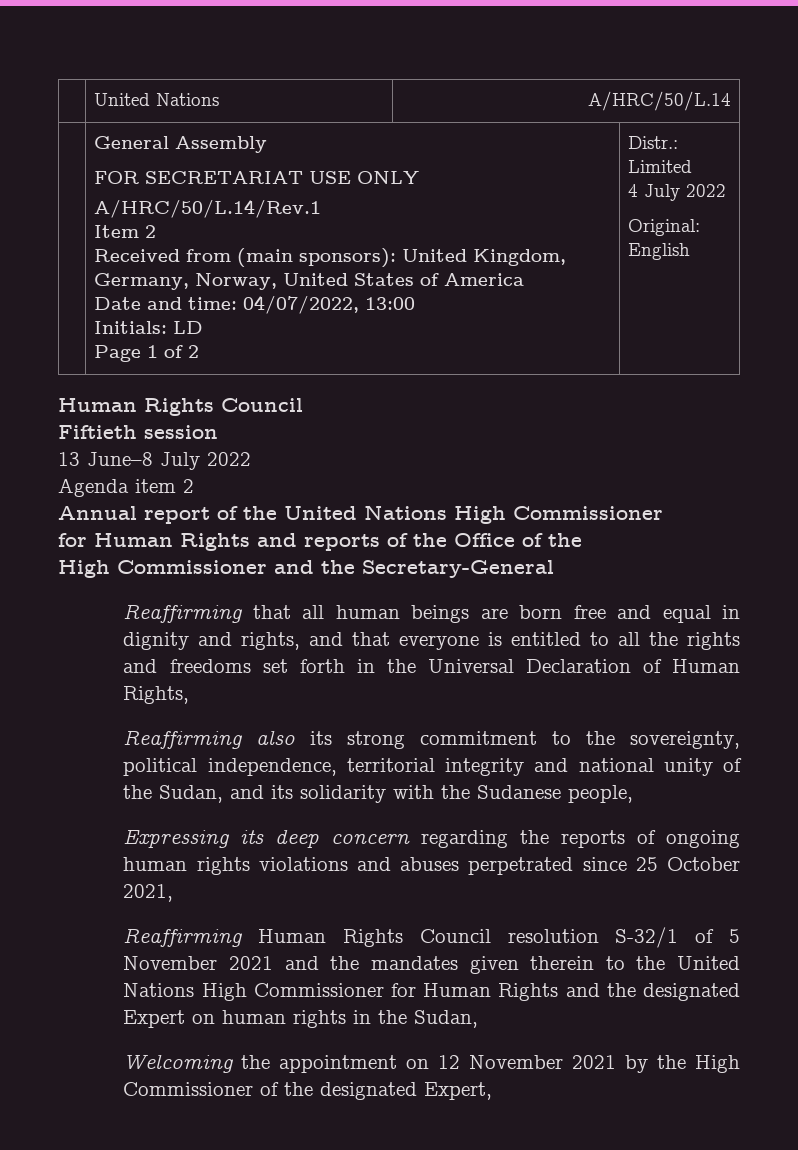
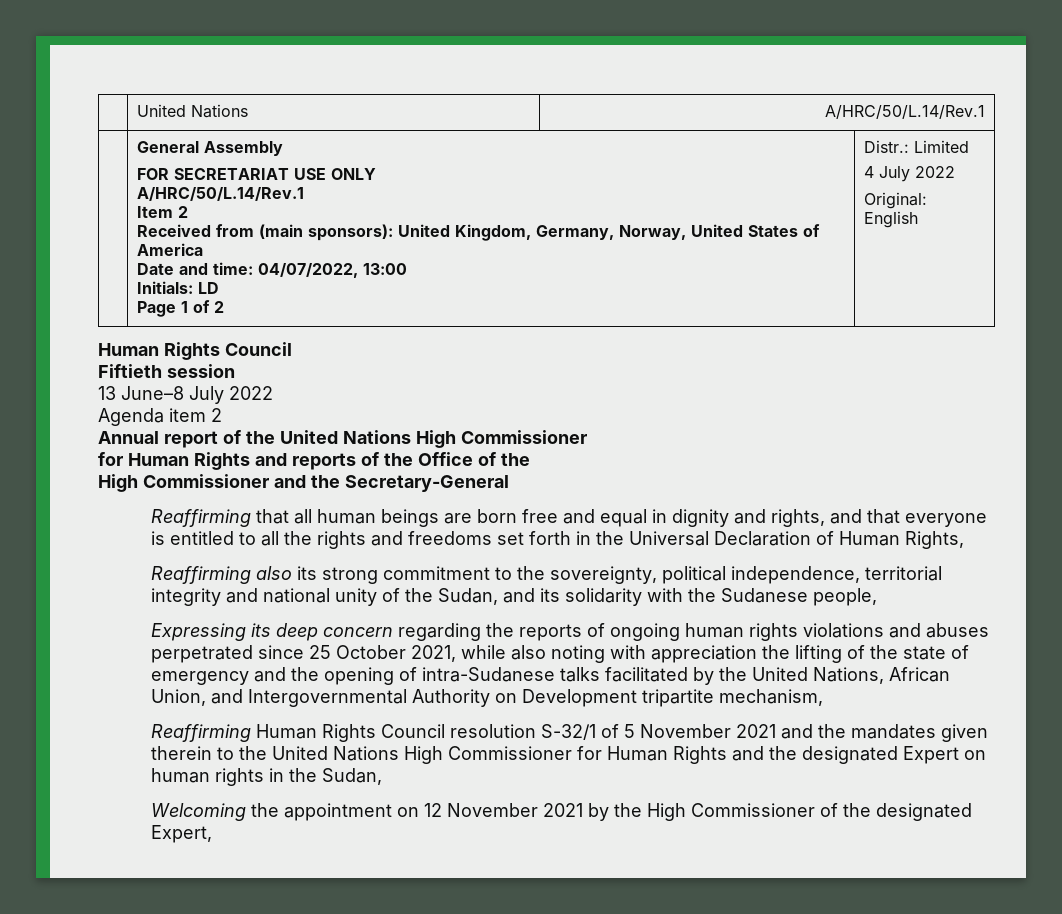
[588,91,732,111] A/HRC/50/L.14 -> [824,105,985,119] A/HRC/50/L.14/Rev.1
(174, 893) none -> [461,645,970,663] [151,667,951,685] [151,689,824,707] while also noting with appreciation the lifting of the state of emergency and the opening of intra-Sudanese talks facilitated by the United Nations, African Union, and Intergovernmental Authority on Development tripartite mechanism,

